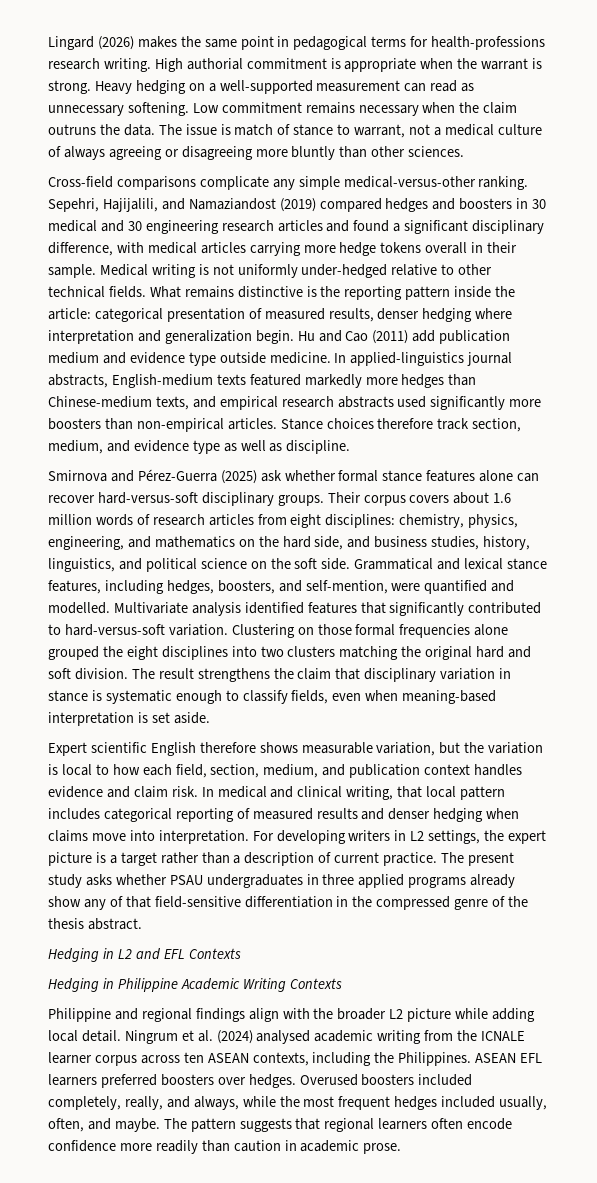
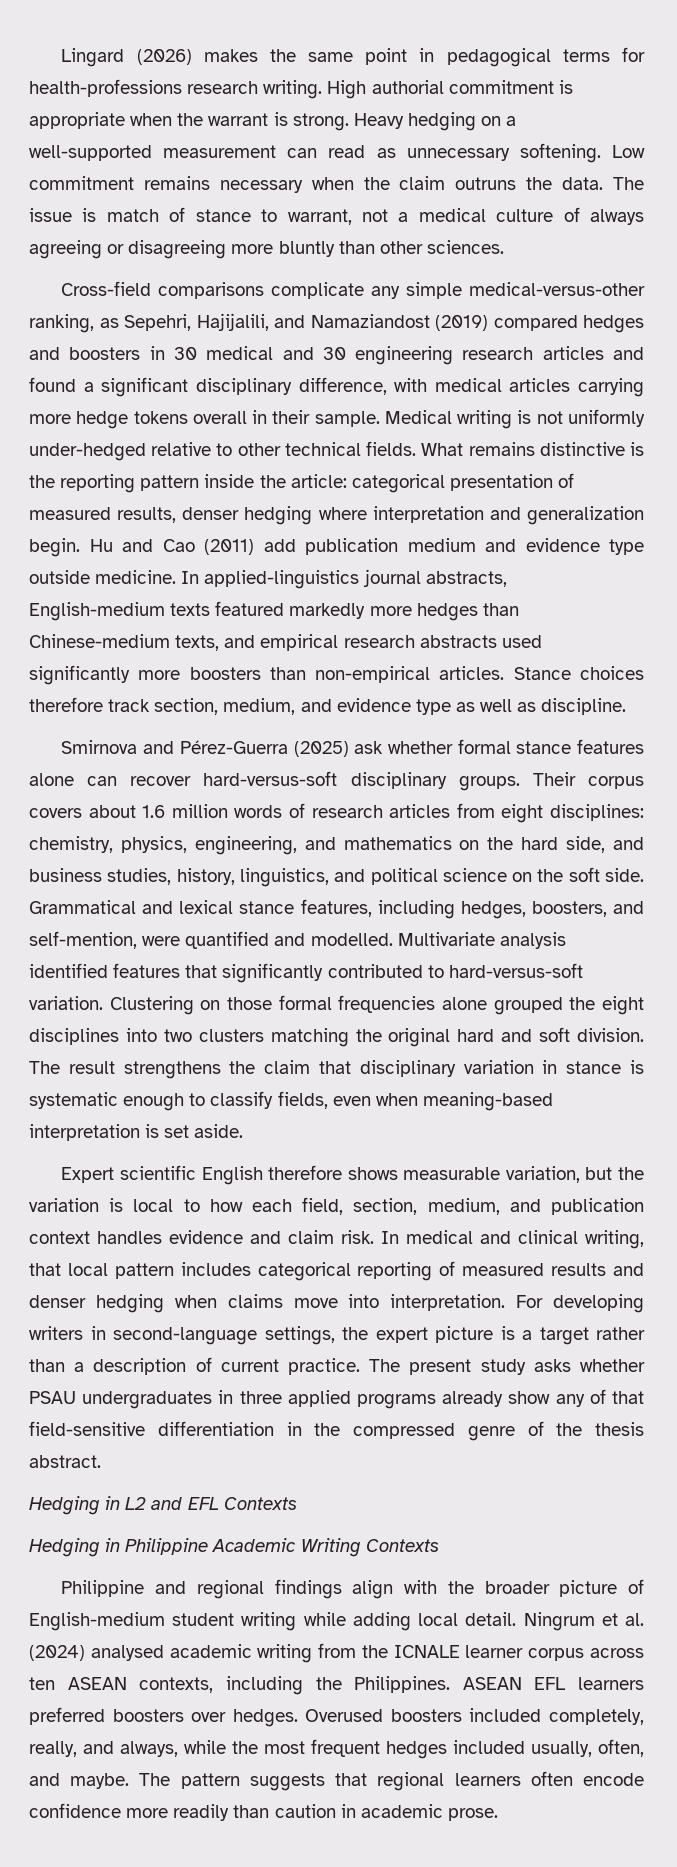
[478,176,529,190] ranking. -> [29,314,119,333] ranking, as
[410,831,425,841] L2 -> [113,1327,257,1345] second-language
[389,1008,452,1022] L2 picture -> [559,1579,644,1597] [29,1612,297,1631] picture of English-medium student writing

